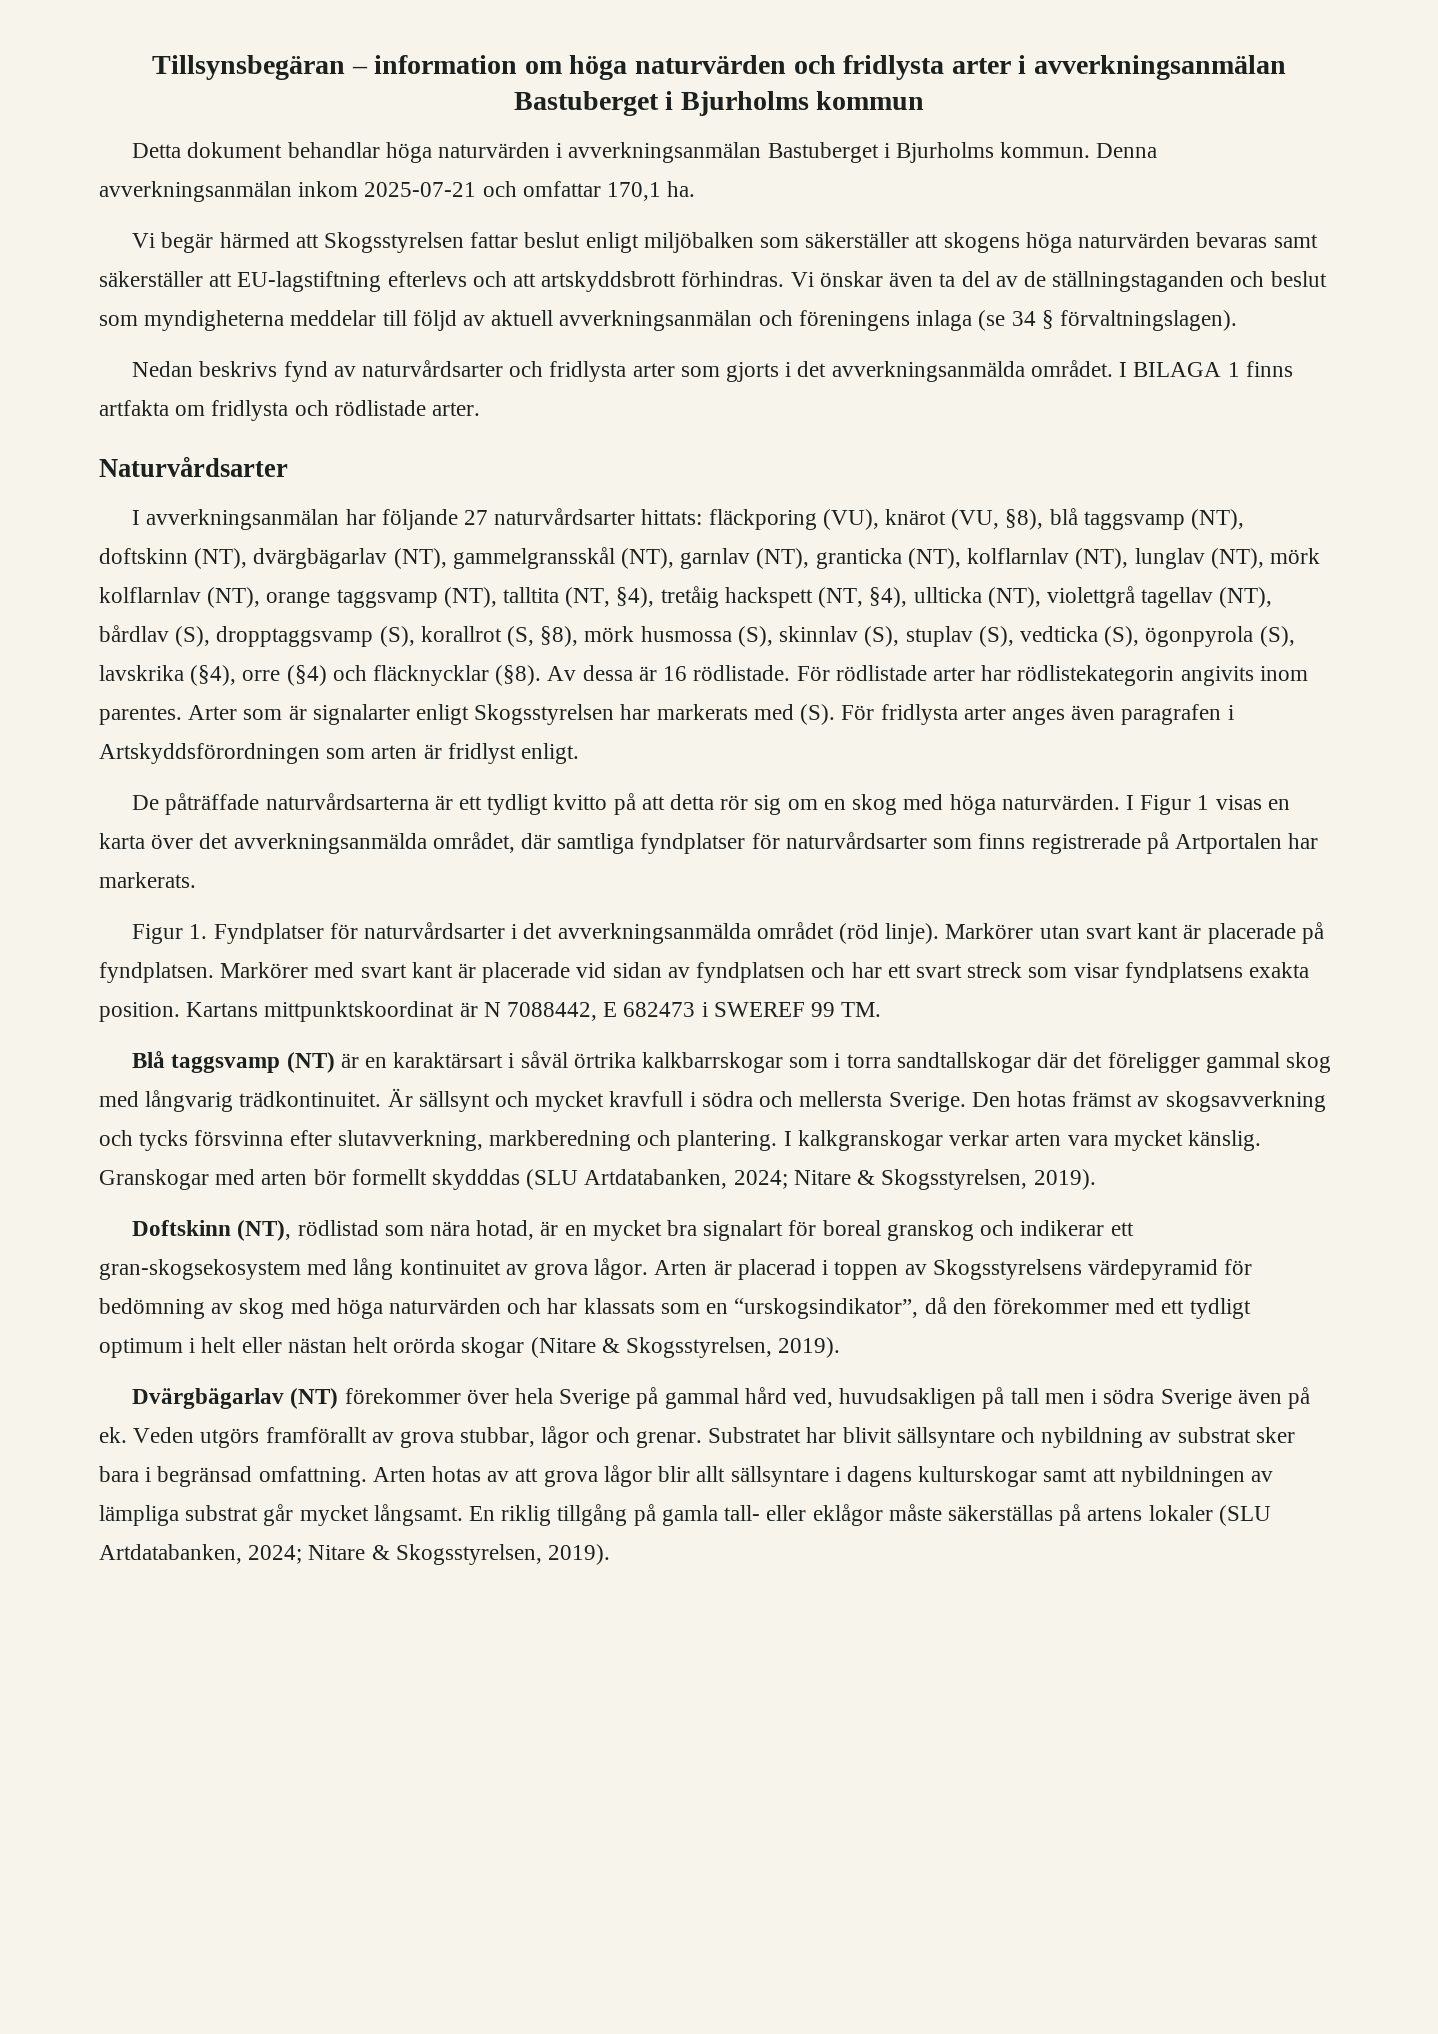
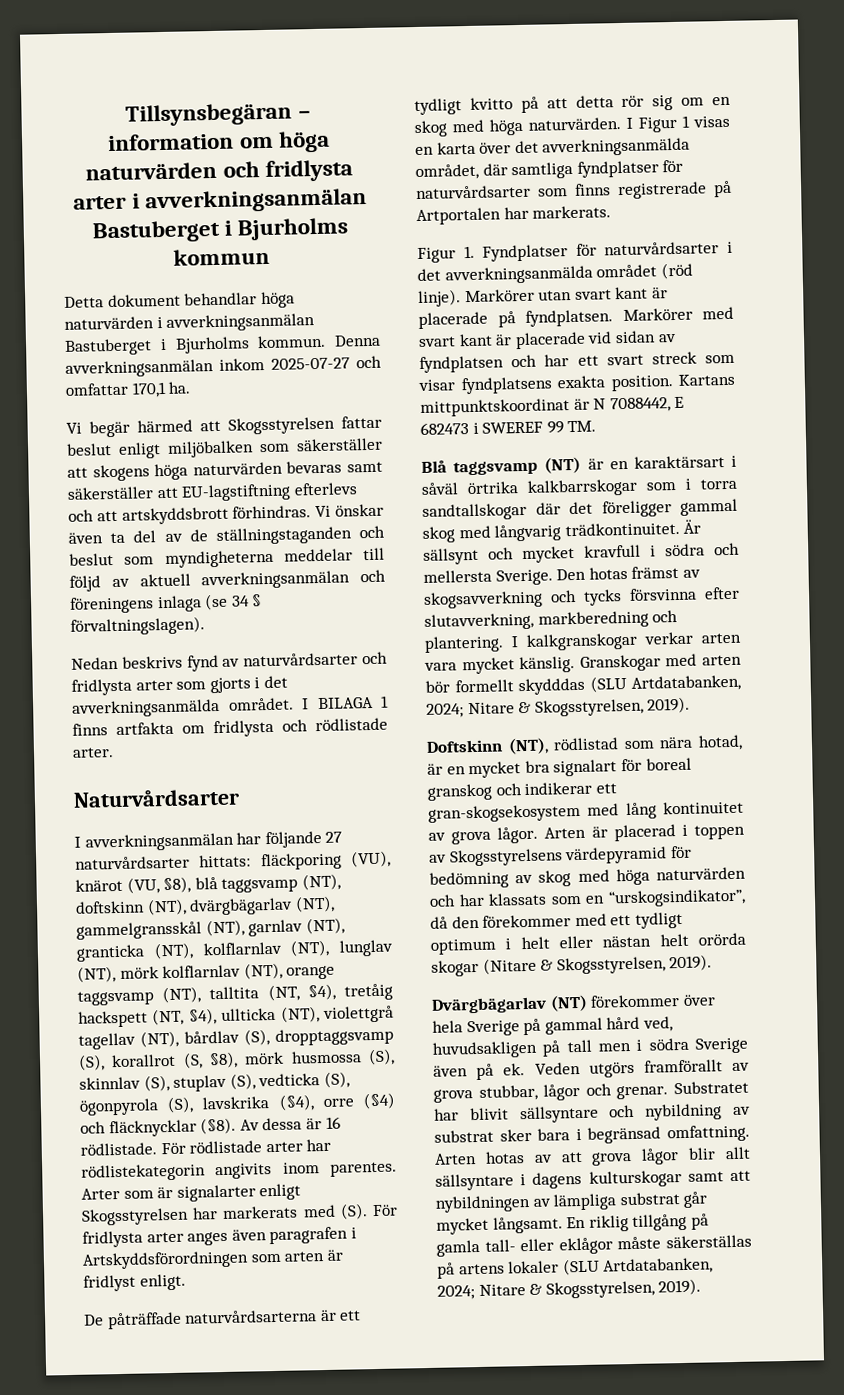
[364,182,477,197] 2025-07-21 -> [271,357,350,370] 2025-07-27

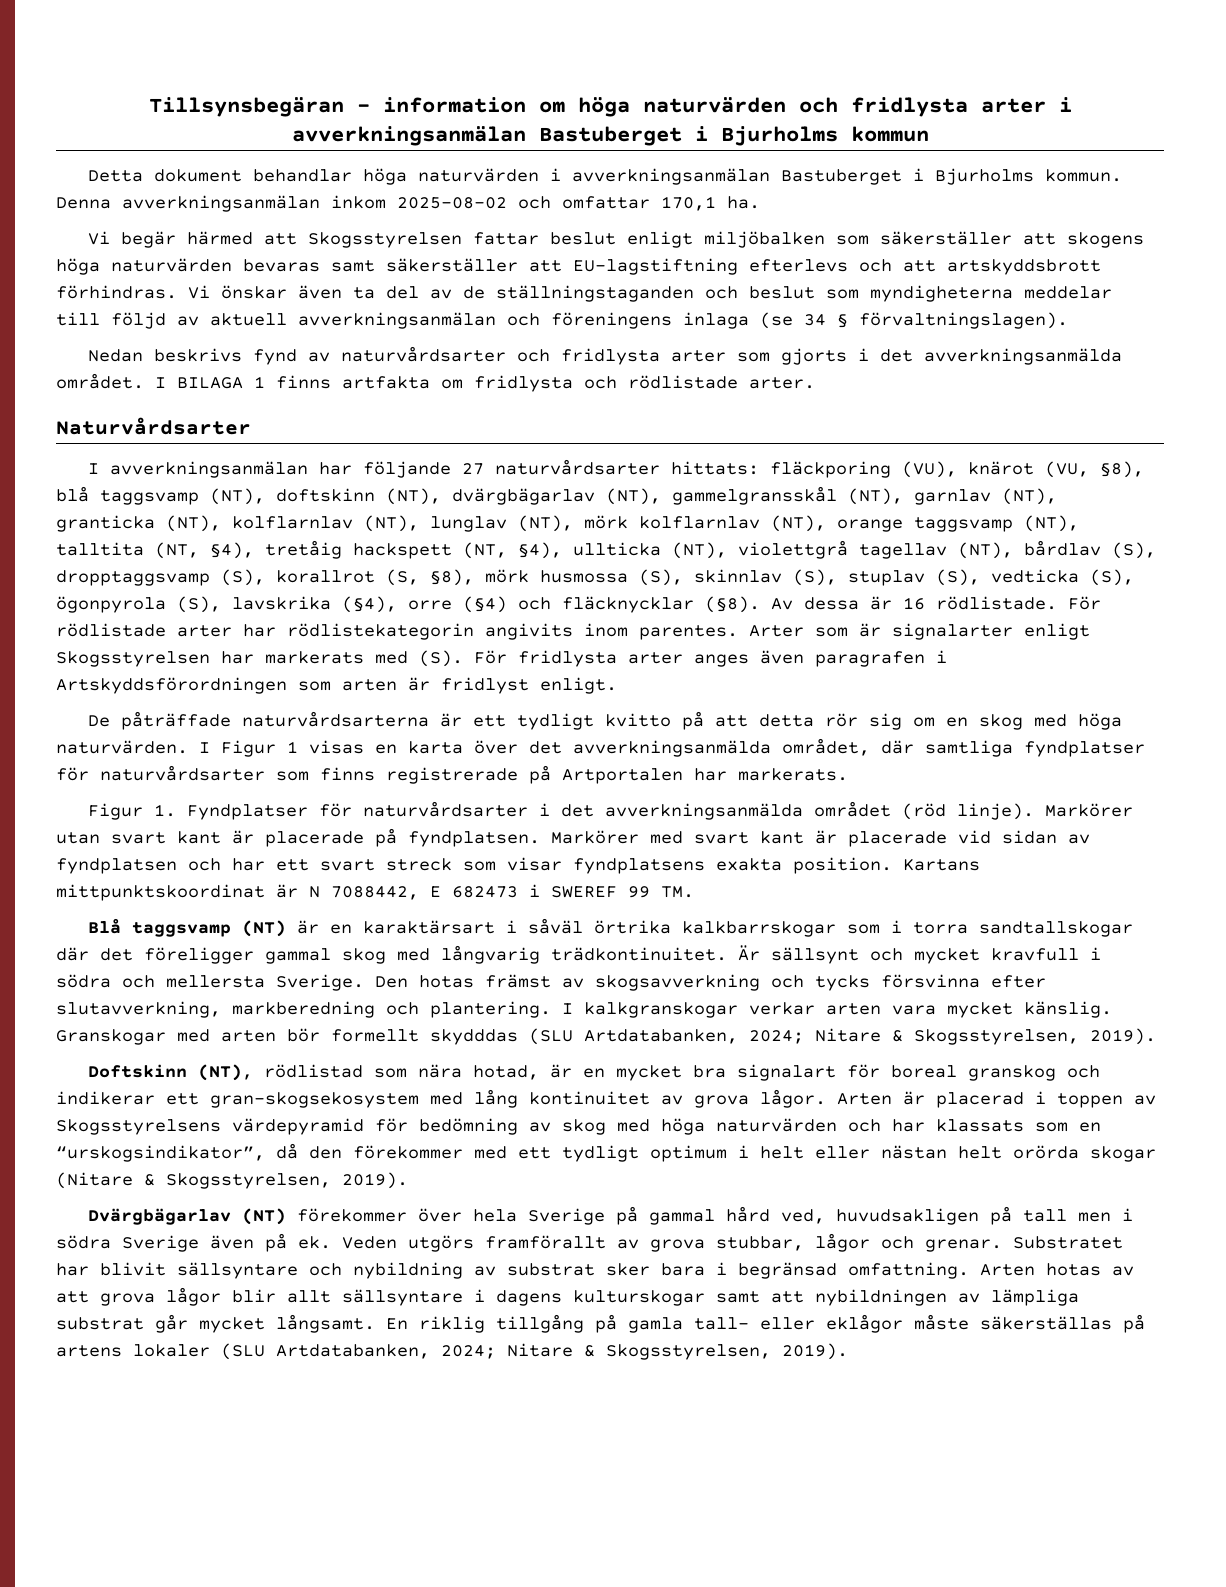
[271,357,350,370] 2025-07-27 -> [397,197,507,209] 2025-08-02

